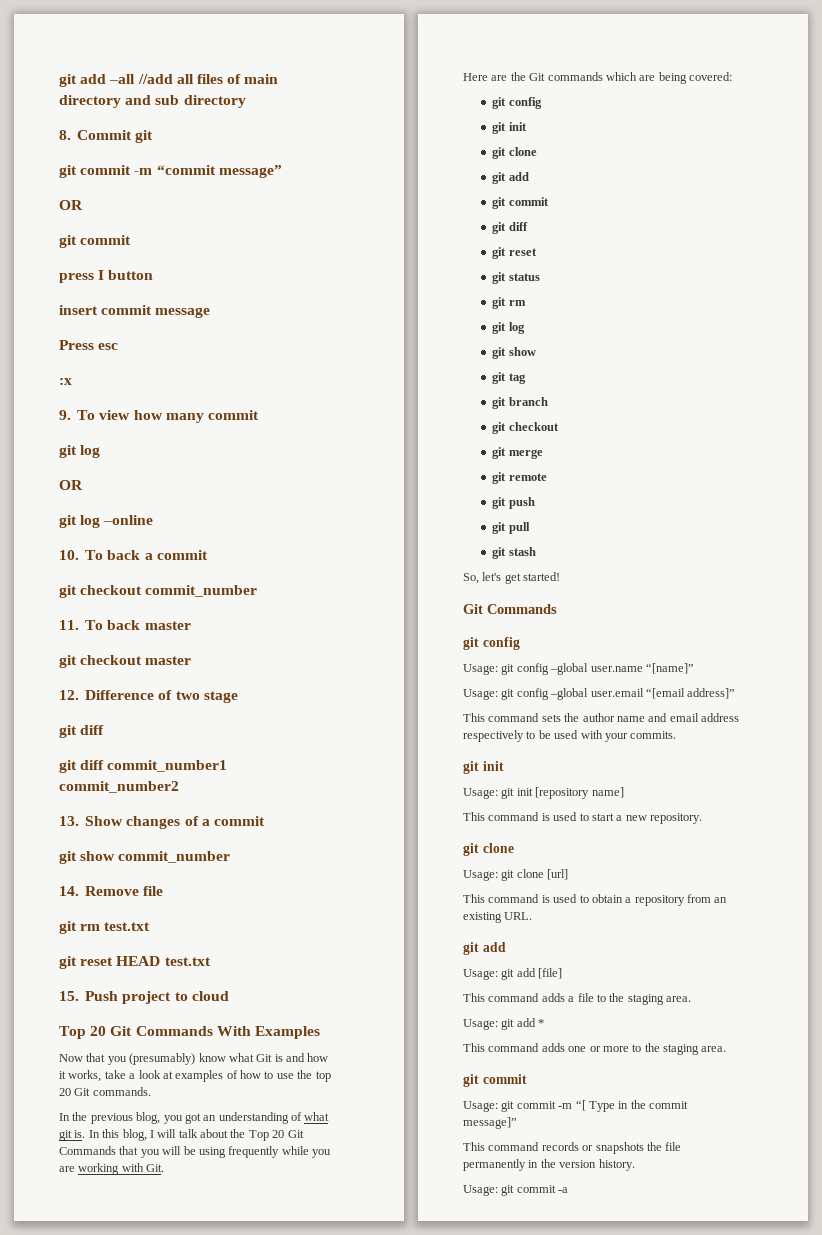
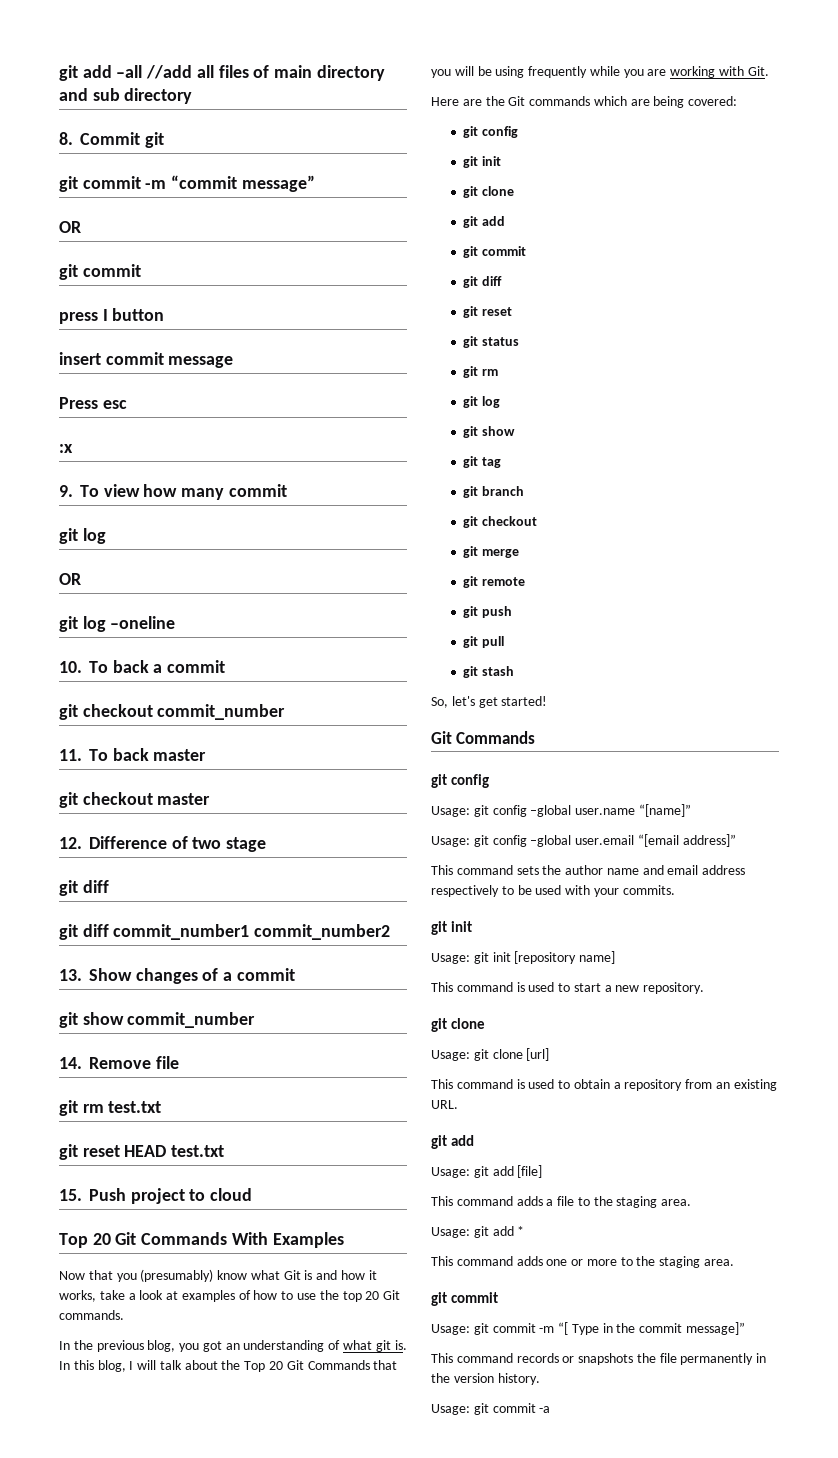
[103,515,154,525] –online -> [110,616,176,629] –oneline

